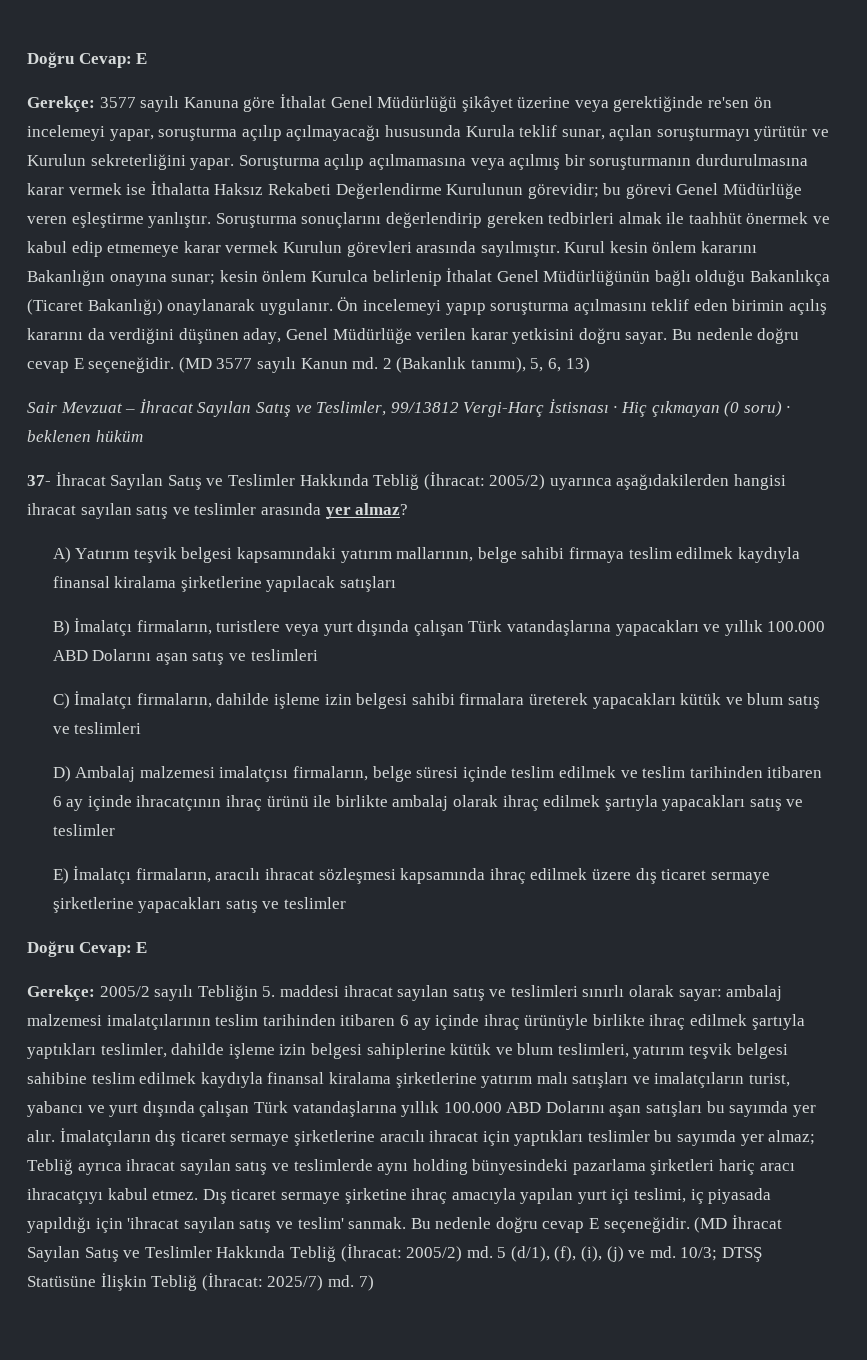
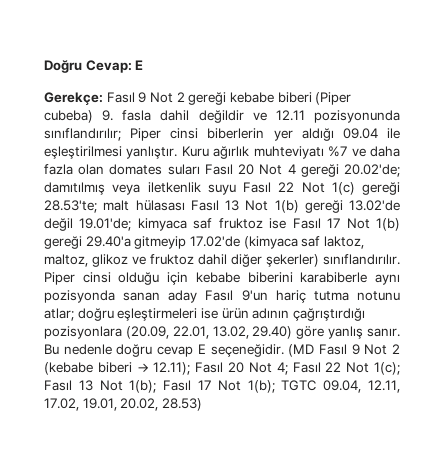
[27,52,148,68] [27,94,772,112] [27,125,830,141] [27,154,808,170] [27,181,803,199] [27,212,831,228] [27,241,758,257] [27,268,831,286] [27,297,828,315] [27,328,800,344] [27,357,590,373] [27,399,791,417] [27,430,143,442] [27,472,787,490] [27,503,409,519] [52,547,800,563] [52,576,396,592] [52,618,826,636] [52,649,318,665] [52,691,820,709] [52,722,142,734] [52,766,823,782] [52,795,804,811] [52,824,115,836] [52,866,770,884] [52,897,346,913] [27,941,148,957] [27,985,783,1001] [27,1014,805,1030] [27,1043,788,1059] [27,1072,791,1088] [27,1101,816,1117] [27,1128,816,1146] [27,1159,795,1175] [27,1188,772,1204] [27,1215,782,1233] [27,1244,763,1262] [27,1273,374,1291] Doğru Cevap: E // Gerekçe: 3577 sayılı Kanuna göre İthalat Genel Müdürlüğü şikâyet üzerine veya gerektiğinde re'sen ön incelemeyi yapar, soruşturma açılıp açılmayacağı hususunda Kurula teklif sunar, açılan soruşturmayı yürütür ve Kurulun sekreterliğini yapar. Soruşturma açılıp açılmamasına veya açılmış bir soruşturmanın durdurulmasına karar vermek ise İthalatta Haksız Rekabeti Değerlendirme Kurulunun görevidir; bu görevi Genel Müdürlüğe veren eşleştirme yanlıştır. Soruşturma sonuçlarını değerlendirip gereken tedbirleri almak ile taahhüt önermek ve kabul edip etmemeye karar vermek Kurulun görevleri arasında sayılmıştır. Kurul kesin önlem kararını Bakanlığın onayına sunar; kesin önlem Kurulca belirlenip İthalat Genel Müdürlüğünün bağlı olduğu Bakanlıkça (Ticaret Bakanlığı) onaylanarak uygulanır. Ön incelemeyi yapıp soruşturma açılmasını teklif eden birimin açılış kararını da verdiğini düşünen aday, Genel Müdürlüğe verilen karar yetkisini doğru sayar. Bu nedenle doğru cevap E seçeneğidir. (MD 3577 sayılı Kanun md. 2 (Bakanlık tanımı), 5, 6, 13) // Sair Mevzuat – İhracat Sayılan Satış ve Teslimler, 99/13812 Vergi-Harç İstisnası · Hiç çıkmayan (0 soru) · beklenen hüküm // 37- İhracat Sayılan Satış ve Teslimler Hakkında Tebliğ (İhracat: 2005/2) uyarınca aşağıdakilerden hangisi ihracat sayılan satış ve teslimler arasında yer almaz? // A) Yatırım teşvik belgesi kapsamındaki yatırım mallarının, belge sahibi firmaya teslim edilmek kaydıyla finansal kiralama şirketlerine yapılacak satışları // B) İmalatçı firmaların, turistlere veya yurt dışında çalışan Türk vatandaşlarına yapacakları ve yıllık 100.000 ABD Dolarını aşan satış ve teslimleri // C) İmalatçı firmaların, dahilde işleme izin belgesi sahibi firmalara üreterek yapacakları kütük ve blum satış ve teslimleri // D) Ambalaj malzemesi imalatçısı firmaların, belge süresi içinde teslim edilmek ve teslim tarihinden itibaren 6 ay içinde ihracatçının ihraç ürünü ile birlikte ambalaj olarak ihraç edilmek şartıyla yapacakları satış ve teslimler // E) İmalatçı firmaların, aracılı ihracat sözleşmesi kapsamında ihraç edilmek üzere dış ticaret sermaye şirketlerine yapacakları satış ve teslimler // Doğru Cevap: E // Gerekçe: 2005/2 sayılı Tebliğin 5. maddesi ihracat sayılan satış ve teslimleri sınırlı olarak sayar: ambalaj malzemesi imalatçılarının teslim tarihinden itibaren 6 ay içinde ihraç ürünüyle birlikte ihraç edilmek şartıyla yaptıkları teslimler, dahilde işleme izin belgesi sahiplerine kütük ve blum teslimleri, yatırım teşvik belgesi sahibine teslim edilmek kaydıyla finansal kiralama şirketlerine yatırım malı satışları ve imalatçıların turist, yabancı ve yurt dışında çalışan Türk vatandaşlarına yıllık 100.000 ABD Dolarını aşan satışları bu sayımda yer alır. İmalatçıların dış ticaret sermaye şirketlerine aracılı ihracat için yaptıkları teslimler bu sayımda yer almaz; Tebliğ ayrıca ihracat sayılan satış ve teslimlerde aynı holding bünyesindeki pazarlama şirketleri hariç aracı ihracatçıyı kabul etmez. Dış ticaret sermaye şirketine ihraç amacıyla yapılan yurt içi teslimi, iç piyasada yapıldığı için 'ihracat sayılan satış ve teslim' sanmak. Bu nedenle doğru cevap E seçeneğidir. (MD İhracat Sayılan Satış ve Teslimler Hakkında Tebliğ (İhracat: 2005/2) md. 5 (d/1), (f), (i), (j) ve md. 10/3; DTSŞ Statüsüne İlişkin Tebliğ (İhracat: 2025/7) md. 7) -> [44,60,144,73] [44,92,352,106] [44,110,400,123] [44,128,401,141] [44,146,401,159] [44,164,400,177] [44,182,400,195] [44,200,400,213] [44,218,401,231] [44,236,364,249] [44,254,400,267] [44,272,401,285] [44,290,400,303] [44,308,365,321] [44,326,400,339] [44,344,400,357] [44,362,400,375] [44,380,401,393] [44,398,202,411] Doğru Cevap: E // Gerekçe: Fasıl 9 Not 2 gereği kebabe biberi (Piper cubeba) 9. fasla dahil değildir ve 12.11 pozisyonunda sınıflandırılır; Piper cinsi biberlerin yer aldığı 09.04 ile eşleştirilmesi yanlıştır. Kuru ağırlık muhteviyatı %7 ve daha fazla olan domates suları Fasıl 20 Not 4 gereği 20.02'de; damıtılmış veya iletkenlik suyu Fasıl 22 Not 1(c) gereği 28.53'te; malt hülasası Fasıl 13 Not 1(b) gereği 13.02'de değil 19.01'de; kimyaca saf fruktoz ise Fasıl 17 Not 1(b) gereği 29.40'a gitmeyip 17.02'de (kimyaca saf laktoz, maltoz, glikoz ve fruktoz dahil diğer şekerler) sınıflandırılır. Piper cinsi olduğu için kebabe biberini karabiberle aynı pozisyonda sanan aday Fasıl 9'un hariç tutma notunu atlar; doğru eşleştirmeleri ise ürün adının çağrıştırdığı pozisyonlara (20.09, 22.01, 13.02, 29.40) göre yanlış sanır. Bu nedenle doğru cevap E seçeneğidir. (MD Fasıl 9 Not 2 (kebabe biberi → 12.11); Fasıl 20 Not 4; Fasıl 22 Not 1(c); Fasıl 13 Not 1(b); Fasıl 17 Not 1(b); TGTC 09.04, 12.11, 17.02, 19.01, 20.02, 28.53)

